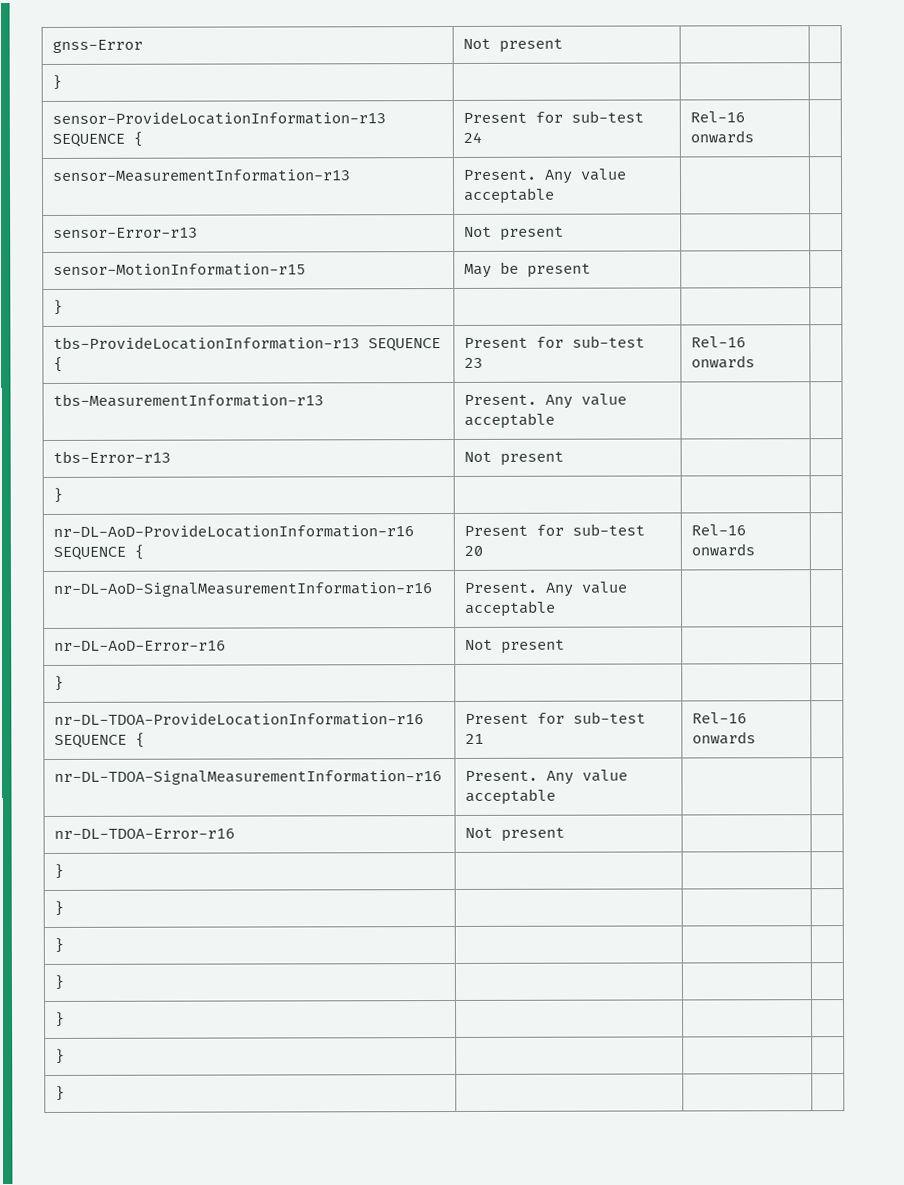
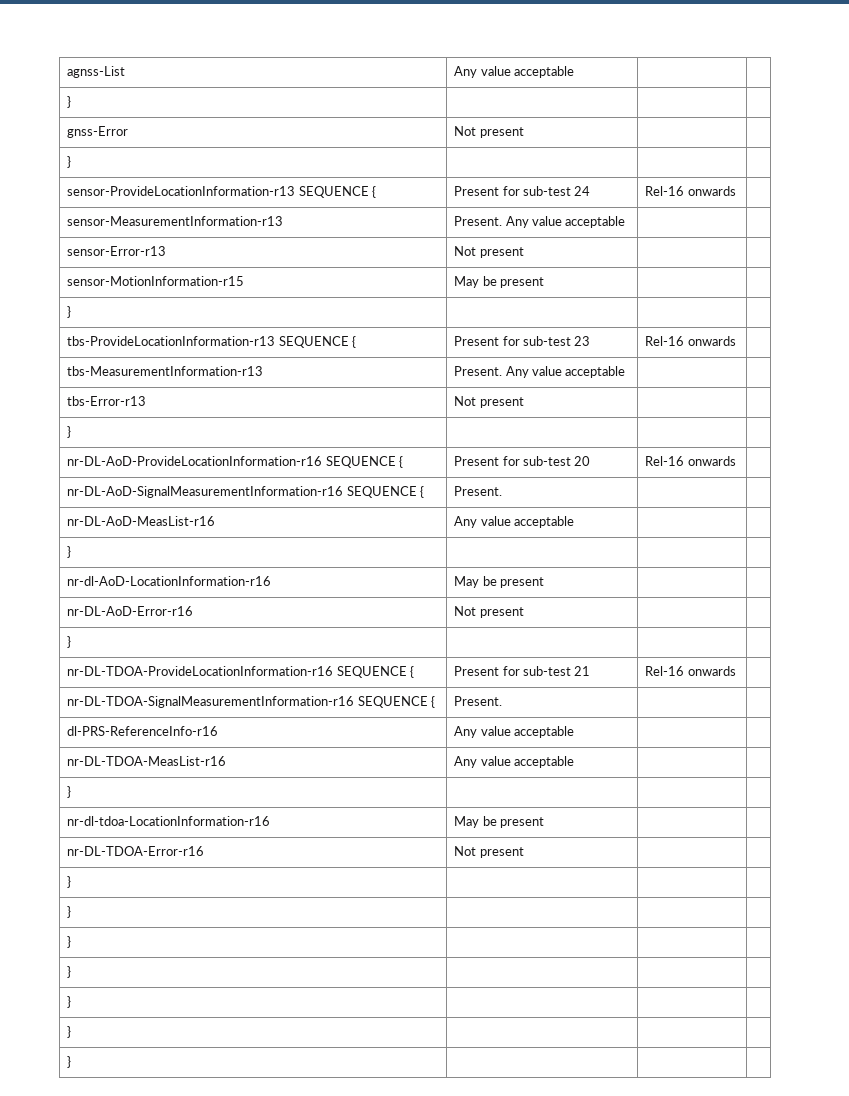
(52, 46) none -> [67,66,126,78] [454,66,574,78] [67,96,72,108] agnss-List | Any value acceptable | | // } | | | //
[464,581,629,597] [465,600,557,617] | Present. Any value acceptable | | -> [346,486,424,498] [454,486,503,496] [67,516,216,526] [454,516,574,528] [67,546,72,558] [67,576,272,586] [454,576,544,588] SEQUENCE { | Present. | | // nr-DL-AoD-MeasList-r16 | Any value acceptable | | // } | | | // nr-dl-AoD-LocationInformation-r16 | May be present | |
[465,769,629,785] [465,788,557,805] | Present. Any value acceptable | | -> [357,696,435,708] [454,696,503,706] [67,726,219,736] [454,726,574,738] [67,756,227,766] [454,756,574,768] [67,786,72,798] [67,816,271,826] [454,816,544,828] SEQUENCE { | Present. | | // dl-PRS-ReferenceInfo-r16 | Any value acceptable | | // nr-DL-TDOA-MeasList-r16 | Any value acceptable | | // } | | | // nr-dl-tdoa-LocationInformation-r16 | May be present | |

